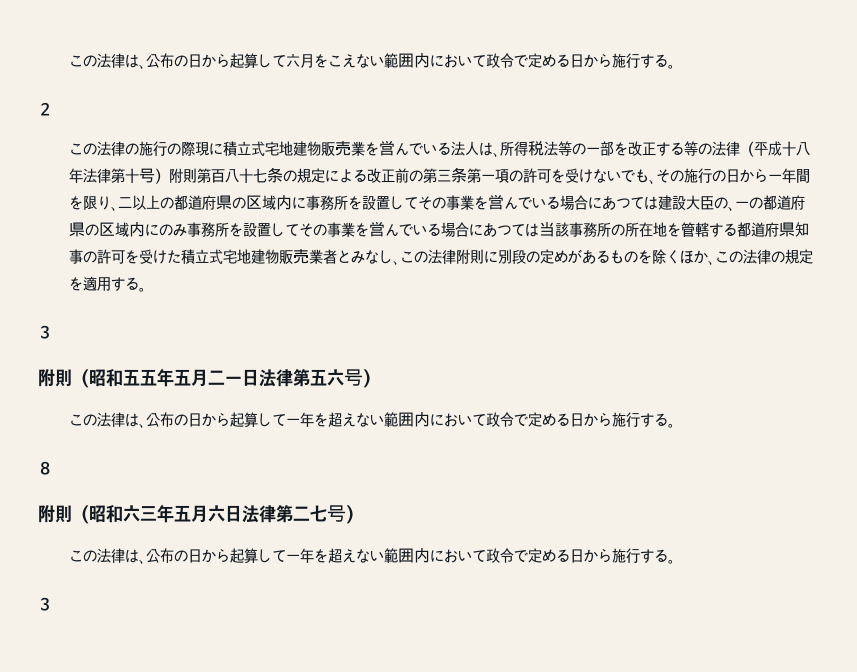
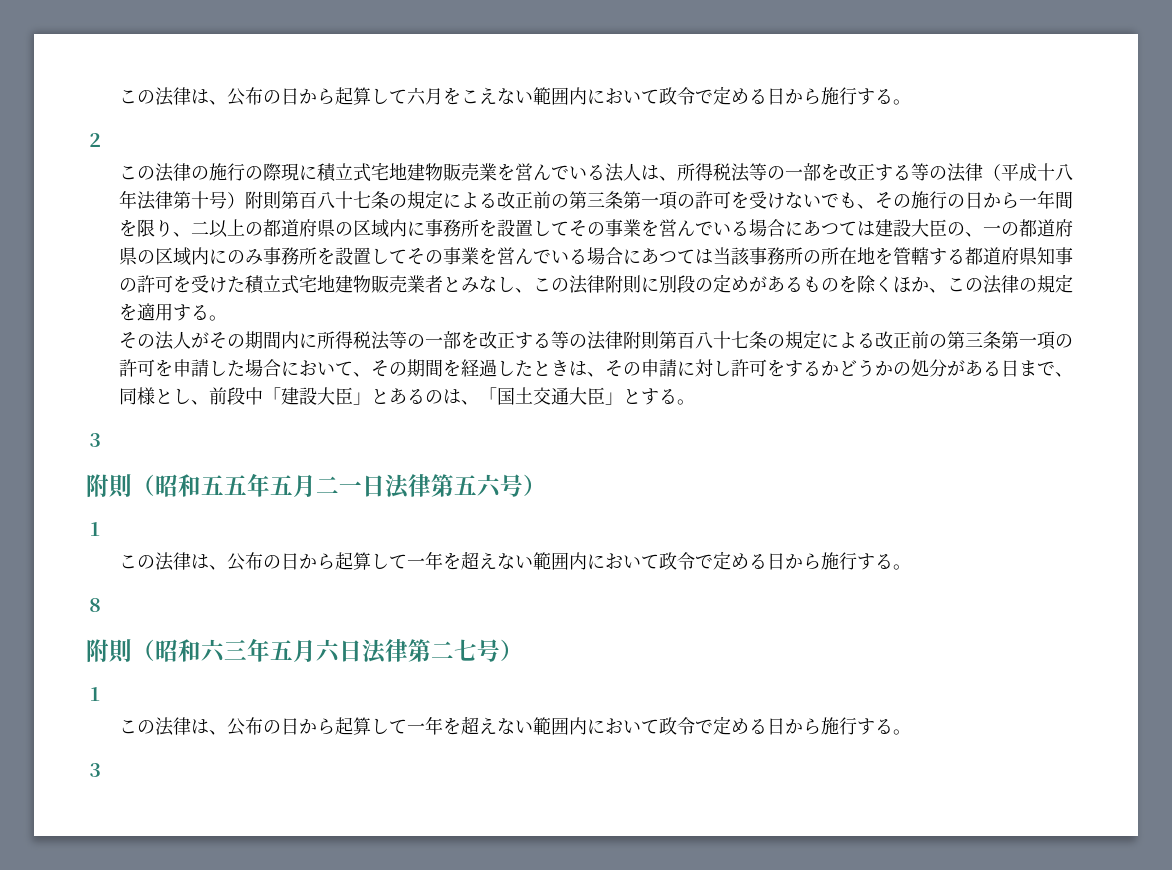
(147, 289) none -> [118,330,1073,350] [118,359,1073,377] [118,387,695,405] // その法人がその期間内に所得税法等の一部を改正する等の法律附則第百八十七条の規定による改正前の第三条第一項の許可を申請した場合において、その期間を経過したときは、その申請に対し許可をするかどうかの処分がある日まで、同様とし、前段中「建設大臣」とあるのは、「国土交通大臣」とする。
(380, 378) none -> [86,522,104,536] // １
(363, 514) none -> [86,687,104,701] // １

